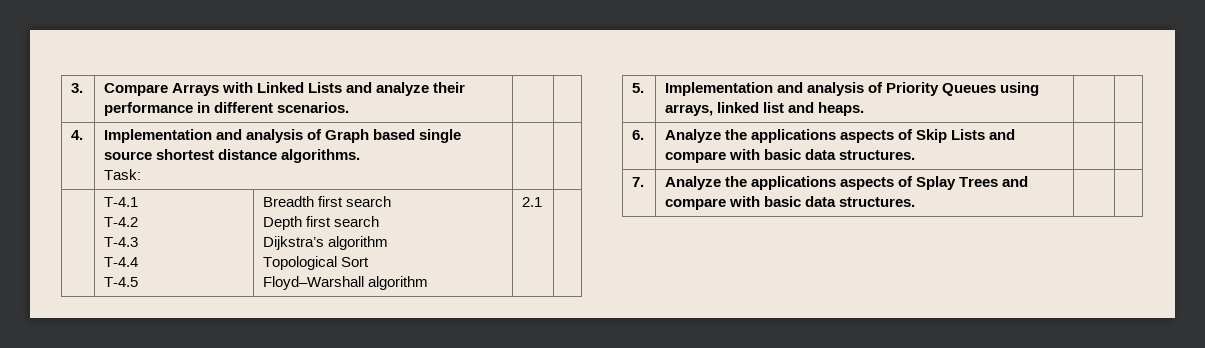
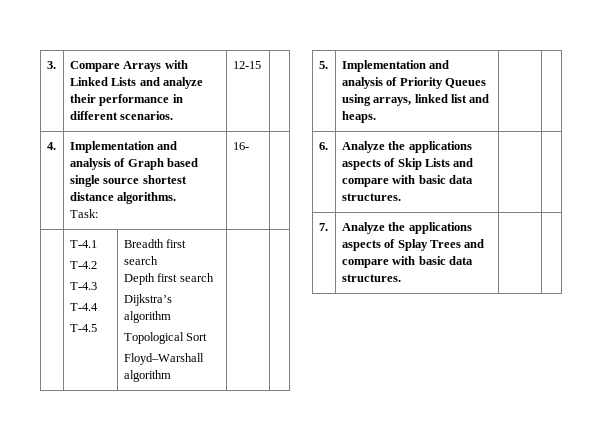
(350, 107) none -> [232,61,261,69] 12-15
(142, 174) none -> [232,142,249,150] 16-
[522,197,543,207] 2.1 -> (171, 376) none

